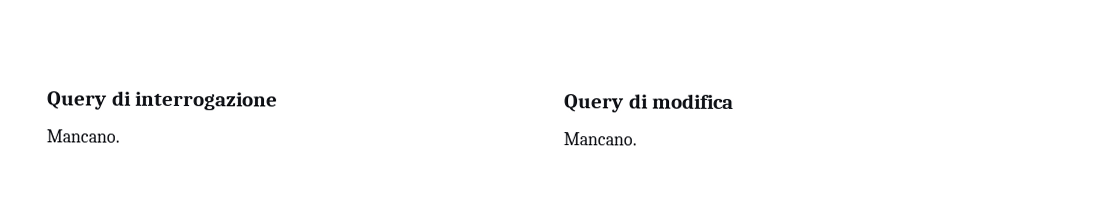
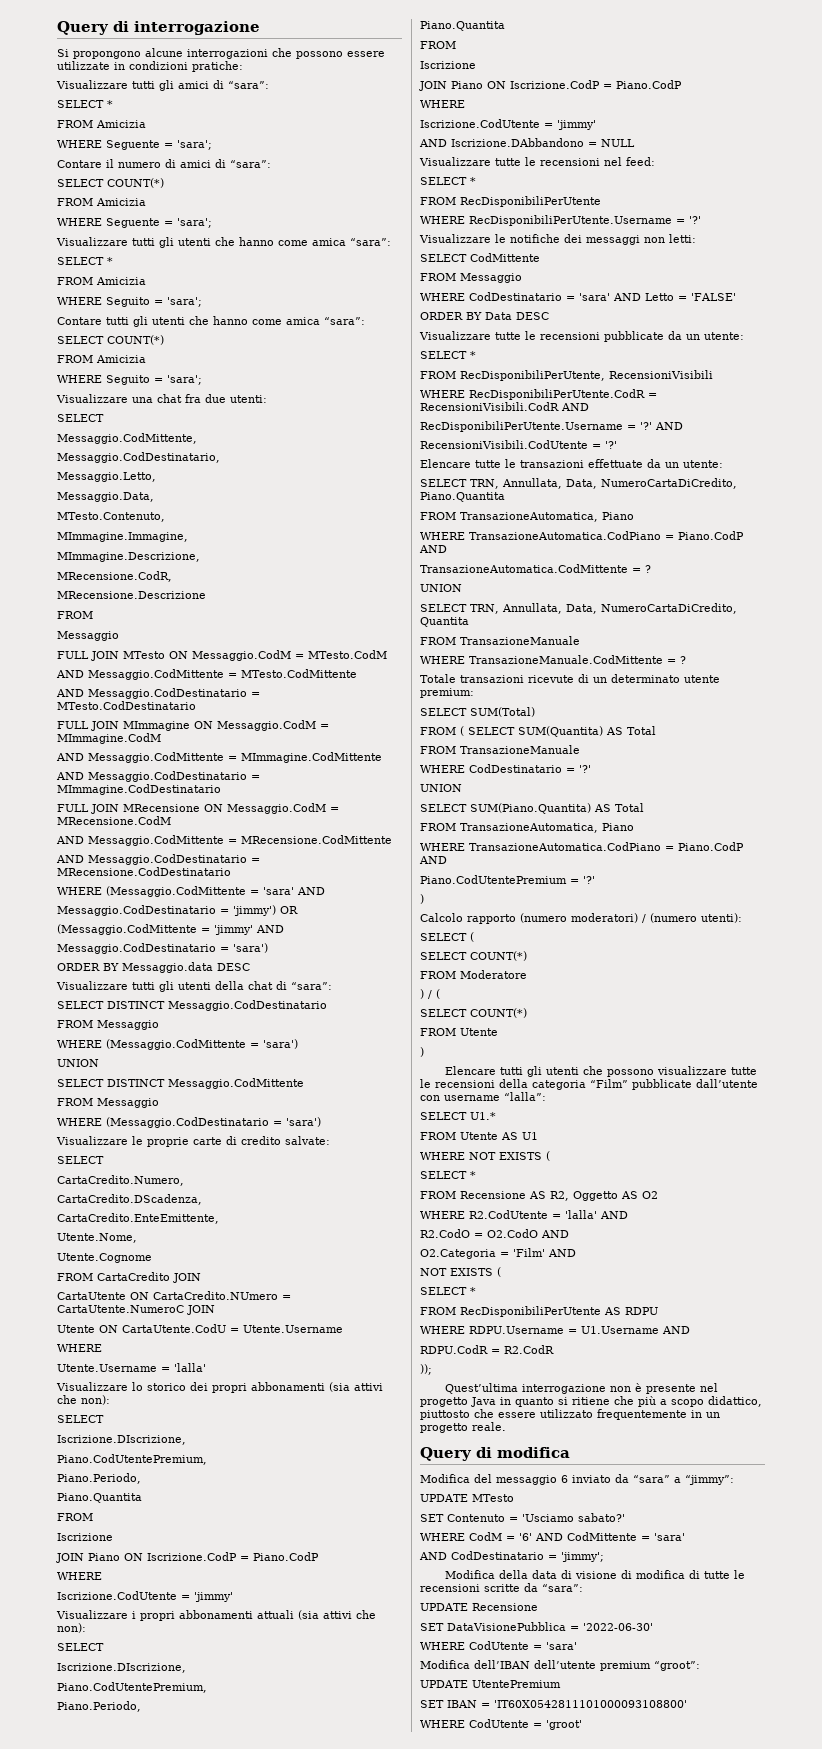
[46,129,120,143] [563,93,735,113] [563,132,637,146] Mancano. // Query di modifica // Mancano. -> [57,48,385,59] [57,61,243,72] [56,80,269,91] [57,100,113,108] [57,120,146,128] [57,140,212,150] [57,159,271,168] [57,178,164,188] [57,198,146,206] [57,218,212,228] [56,237,391,248] [57,257,113,265] [57,277,146,285] [57,297,202,307] [57,316,365,327] [57,335,164,345] [57,355,146,363] [57,375,202,385] [56,394,267,403] [57,414,104,422] [57,433,197,444] [57,452,220,463] [57,472,156,482] [57,492,154,502] [57,512,165,522] [57,532,188,542] [57,552,200,562] [57,571,172,582] [57,591,206,599] [57,611,93,619] [57,631,119,641] [57,650,387,661] [56,669,357,680] [56,688,260,699] [57,701,196,710] [57,720,329,731] [57,733,161,744] [56,752,382,763] [56,771,260,782] [57,784,221,795] [57,803,339,814] [57,816,171,825] [56,835,392,846] [56,854,260,865] [57,867,231,876] [57,886,325,897] [57,905,298,916] [57,924,284,935] [57,943,268,954] [57,962,250,973] [56,981,332,992] [57,1000,327,1011] [57,1020,159,1030] [57,1039,298,1050] [57,1059,99,1067] [57,1078,304,1089] [57,1098,159,1108] [57,1117,321,1128] [56,1136,330,1147] [57,1156,104,1164] [57,1175,184,1186] [57,1194,202,1205] [57,1213,219,1224] [57,1233,137,1243] [57,1253,152,1263] [57,1272,201,1283] [57,1291,291,1300] [57,1305,215,1315] [57,1324,343,1333] [57,1344,102,1352] [57,1363,206,1372] [56,1382,383,1393] [57,1395,110,1405] [57,1415,104,1423] [57,1435,186,1445] [57,1454,207,1465] [57,1473,141,1484] [57,1493,142,1503] [57,1513,93,1521] [57,1533,113,1541] [56,1552,319,1563] [57,1572,102,1580] [57,1591,233,1602] [56,1610,376,1621] [57,1623,86,1633] [57,1643,104,1651] [57,1663,186,1673] [57,1682,207,1693] [57,1701,141,1712] [420,21,505,31] [420,41,456,49] [420,61,476,69] [419,80,682,91] [420,100,465,108] [420,119,596,130] [419,138,635,147] [419,157,655,166] [420,177,476,185] [420,196,601,207] [420,215,701,226] [419,234,696,245] [420,253,540,262] [420,273,522,283] [420,292,736,301] [420,312,549,320] [419,331,744,342] [420,351,476,359] [420,370,713,381] [420,389,657,400] [420,402,589,411] [420,421,683,432] [420,440,617,449] [420,459,723,468] [420,478,737,489] [420,492,505,502] [420,512,634,522] [420,531,744,540] [419,545,447,553] [420,564,651,573] [420,584,462,592] [420,603,737,614] [420,617,469,627] [420,636,580,645] [420,655,686,664] [420,674,720,683] [420,688,474,698] [420,707,535,717] [420,726,656,737] [420,745,580,754] [420,764,591,773] [420,784,462,792] [420,803,644,814] [420,823,634,833] [420,842,744,851] [419,856,447,864] [420,875,595,884] [420,894,424,904] [420,913,742,924] [420,932,474,942] [420,951,527,961] [420,970,527,979] [420,989,440,999] [420,1008,527,1018] [420,1028,498,1036] [420,1047,424,1057] [445,1066,758,1077] [420,1079,758,1090] [420,1092,546,1101] [420,1112,496,1120] [420,1132,538,1140] [420,1151,550,1161] [420,1171,476,1179] [420,1191,658,1201] [420,1210,628,1219] [420,1229,569,1238] [420,1248,576,1259] [420,1267,501,1277] [420,1287,476,1295] [420,1306,658,1317] [420,1326,690,1334] [420,1345,554,1354] [420,1364,432,1375] [445,1383,719,1394] [420,1396,762,1407] [420,1409,720,1420] [420,1422,506,1433] [420,1447,570,1461] [420,1474,734,1485] [420,1494,514,1502] [420,1513,625,1522] [420,1532,685,1541] [419,1551,604,1562] [445,1570,746,1579] [420,1583,583,1592] [420,1603,538,1611] [420,1622,653,1631] [420,1641,577,1650] [420,1660,700,1671] [420,1680,561,1688] [420,1700,687,1708] [420,1719,582,1730] Si propongono alcune interrogazioni che possono essere utilizzate in condizioni pratiche: // Visualizzare tutti gli amici di “sara”: // SELECT * // FROM Amicizia // WHERE Seguente = 'sara'; // Contare il numero di amici di “sara”: // SELECT COUNT(*) // FROM Amicizia // WHERE Seguente = 'sara'; // Visualizzare tutti gli utenti che hanno come amica “sara”: // SELECT * // FROM Amicizia // WHERE Seguito = 'sara'; // Contare tutti gli utenti che hanno come amica “sara”: // SELECT COUNT(*) // FROM Amicizia // WHERE Seguito = 'sara'; // Visualizzare una chat fra due utenti: // SELECT // Messaggio.CodMittente, // Messaggio.CodDestinatario, // Messaggio.Letto, // Messaggio.Data, // MTesto.Contenuto, // MImmagine.Immagine, // MImmagine.Descrizione, // MRecensione.CodR, // MRecensione.Descrizione // FROM // Messaggio // FULL JOIN MTesto ON Messaggio.CodM = MTesto.CodM // AND Messaggio.CodMittente = MTesto.CodMittente // AND Messaggio.CodDestinatario = MTesto.CodDestinatario // FULL JOIN MImmagine ON Messaggio.CodM = MImmagine.CodM // AND Messaggio.CodMittente = MImmagine.CodMittente // AND Messaggio.CodDestinatario = MImmagine.CodDestinatario // FULL JOIN MRecensione ON Messaggio.CodM = MRecensione.CodM // AND Messaggio.CodMittente = MRecensione.CodMittente // AND Messaggio.CodDestinatario = MRecensione.CodDestinatario // WHERE (Messaggio.CodMittente = 'sara' AND // Messaggio.CodDestinatario = 'jimmy') OR // (Messaggio.CodMittente = 'jimmy' AND // Messaggio.CodDestinatario = 'sara') // ORDER BY Messaggio.data DESC // Visualizzare tutti gli utenti della chat di “sara”: // SELECT DISTINCT Messaggio.CodDestinatario // FROM Messaggio // WHERE (Messaggio.CodMittente = 'sara') // UNION // SELECT DISTINCT Messaggio.CodMittente // FROM Messaggio // WHERE (Messaggio.CodDestinatario = 'sara') // Visualizzare le proprie carte di credito salvate: // SELECT // CartaCredito.Numero, // CartaCredito.DScadenza, // CartaCredito.EnteEmittente, // Utente.Nome, // Utente.Cognome // FROM CartaCredito JOIN // CartaUtente ON CartaCredito.NUmero = CartaUtente.NumeroC JOIN // Utente ON CartaUtente.CodU = Utente.Username // WHERE // Utente.Username = 'lalla' // Visualizzare lo storico dei propri abbonamenti (sia attivi che non): // SELECT // Iscrizione.DIscrizione, // Piano.CodUtentePremium, // Piano.Periodo, // Piano.Quantita // FROM // Iscrizione // JOIN Piano ON Iscrizione.CodP = Piano.CodP // WHERE // Iscrizione.CodUtente = 'jimmy' // Visualizzare i propri abbonamenti attuali (sia attivi che non): // SELECT // Iscrizione.DIscrizione, // Piano.CodUtentePremium, // Piano.Periodo, // Piano.Quantita // FROM // Iscrizione // JOIN Piano ON Iscrizione.CodP = Piano.CodP // WHERE // Iscrizione.CodUtente = 'jimmy' // AND Iscrizione.DAbbandono = NULL // Visualizzare tutte le recensioni nel feed: // SELECT * // FROM RecDisponibiliPerUtente // WHERE RecDisponibiliPerUtente.Username = '?' // Visualizzare le notifiche dei messaggi non letti: // SELECT CodMittente // FROM Messaggio // WHERE CodDestinatario = 'sara' AND Letto = 'FALSE' // ORDER BY Data DESC // Visualizzare tutte le recensioni pubblicate da un utente: // SELECT * // FROM RecDisponibiliPerUtente, RecensioniVisibili // WHERE RecDisponibiliPerUtente.CodR = RecensioniVisibili.CodR AND // RecDisponibiliPerUtente.Username = '?' AND // RecensioniVisibili.CodUtente = '?' // Elencare tutte le transazioni effettuate da un utente: // SELECT TRN, Annullata, Data, NumeroCartaDiCredito, Piano.Quantita // FROM TransazioneAutomatica, Piano // WHERE TransazioneAutomatica.CodPiano = Piano.CodP AND // TransazioneAutomatica.CodMittente = ? // UNION // SELECT TRN, Annullata, Data, NumeroCartaDiCredito, Quantita // FROM TransazioneManuale // WHERE TransazioneManuale.CodMittente = ? // Totale transazioni ricevute di un determinato utente premium: // SELECT SUM(Total) // FROM ( SELECT SUM(Quantita) AS Total // FROM TransazioneManuale // WHERE CodDestinatario = '?' // UNION // SELECT SUM(Piano.Quantita) AS Total // FROM TransazioneAutomatica, Piano // WHERE TransazioneAutomatica.CodPiano = Piano.CodP AND // Piano.CodUtentePremium = '?' // ) // Calcolo rapporto (numero moderatori) / (numero utenti): // SELECT ( // SELECT COUNT(*) // FROM Moderatore // ) / ( // SELECT COUNT(*) // FROM Utente // ) // Elencare tutti gli utenti che possono visualizzare tutte le recensioni della categoria “Film” pubblicate dall’utente con username “lalla”: // SELECT U1.* // FROM Utente AS U1 // WHERE NOT EXISTS ( // SELECT * // FROM Recensione AS R2, Oggetto AS O2 // WHERE R2.CodUtente = 'lalla' AND // R2.CodO = O2.CodO AND // O2.Categoria = 'Film' AND // NOT EXISTS ( // SELECT * // FROM RecDisponibiliPerUtente AS RDPU // WHERE RDPU.Username = U1.Username AND // RDPU.CodR = R2.CodR // )); // Quest’ultima interrogazione non è presente nel progetto Java in quanto si ritiene che più a scopo didattico, piuttosto che essere utilizzato frequentemente in un progetto reale. // Query di modifica // Modifica del messaggio 6 inviato da “sara” a “jimmy”: // UPDATE MTesto // SET Contenuto = 'Usciamo sabato?' // WHERE CodM = '6' AND CodMittente = 'sara' // AND CodDestinatario = 'jimmy'; // Modifica della data di visione di modifica di tutte le recensioni scritte da “sara”: // UPDATE Recensione // SET DataVisionePubblica = '2022-06-30' // WHERE CodUtente = 'sara' // Modifica dell’IBAN dell’utente premium “groot”: // UPDATE UtentePremium // SET IBAN = 'IT60X0542811101000093108800' // WHERE CodUtente = 'groot'

